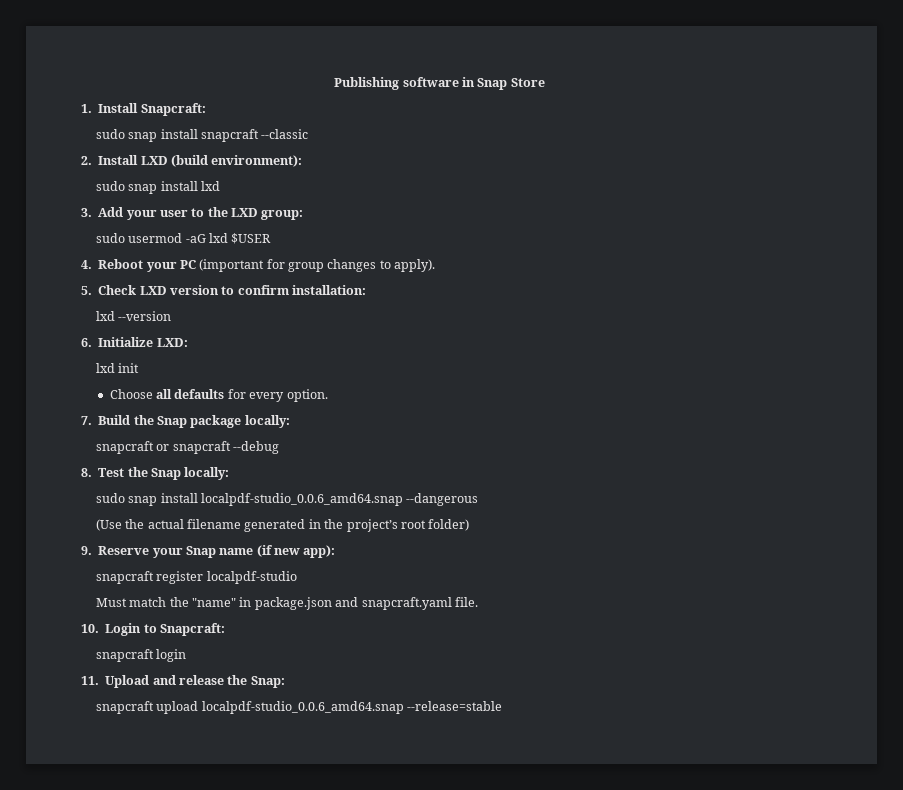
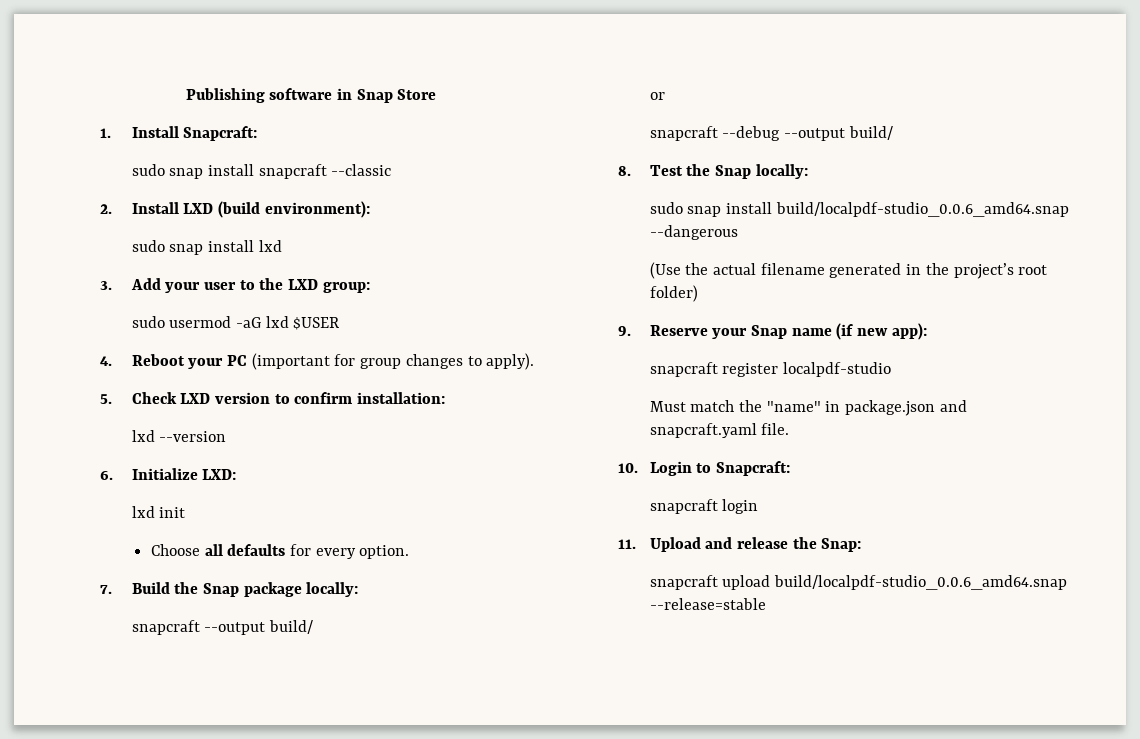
(154, 447) none -> [204,620,314,635] --output build/ //
(170, 447) none -> (665, 96) //
(280, 447) none -> [784,126,893,141] --output build/
[201,493,404,506] localpdf-studio_0.0.6_amd64.snap -> [775,202,1069,217] build/localpdf-studio_0.0.6_amd64.snap
[201,701,404,714] localpdf-studio_0.0.6_amd64.snap -> [774,575,1068,590] build/localpdf-studio_0.0.6_amd64.snap

